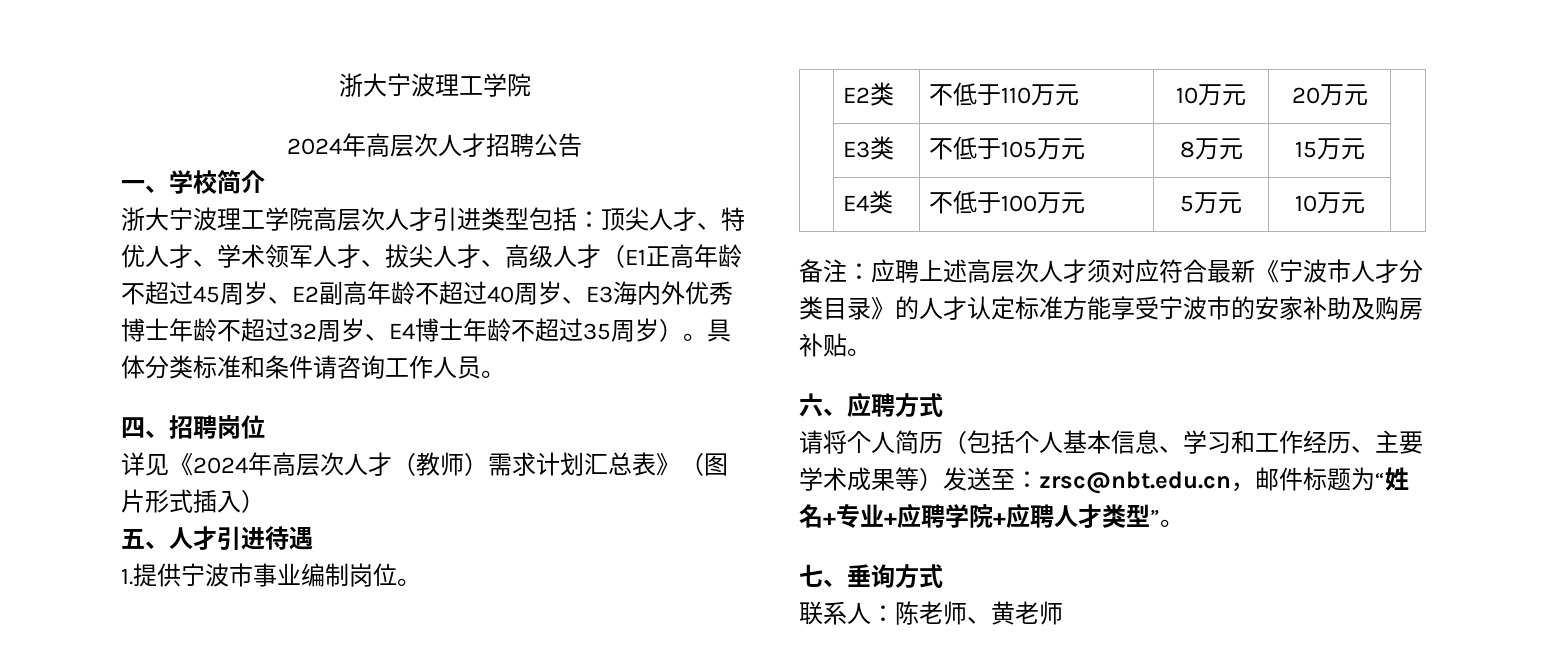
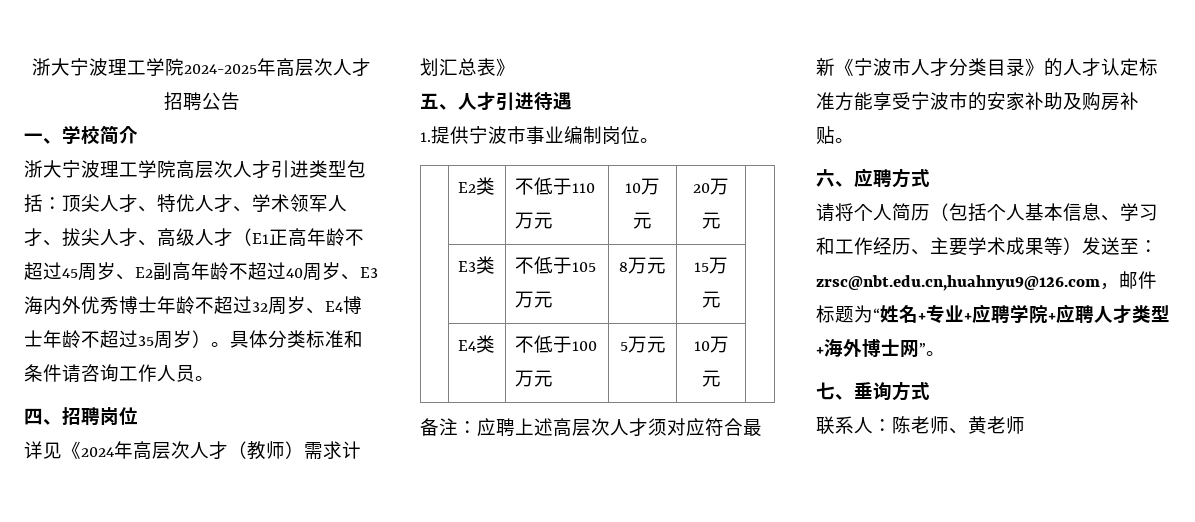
[338,73,531,97] [287,138,342,155] 浙大宁波理工学院 // 2024 -> [32,58,257,76] 浙大宁波理工学院2024-2025
[680,453,728,476] [121,489,265,513] （图片形式插入） -> (515, 67) none
[1039,471,1231,494] zrsc@nbt.edu.cn -> [816,275,1100,291] zrsc@nbt.edu.cn,huahnyu9@126.com
(1150, 515) none -> [816,339,919,358] +海外博士网

